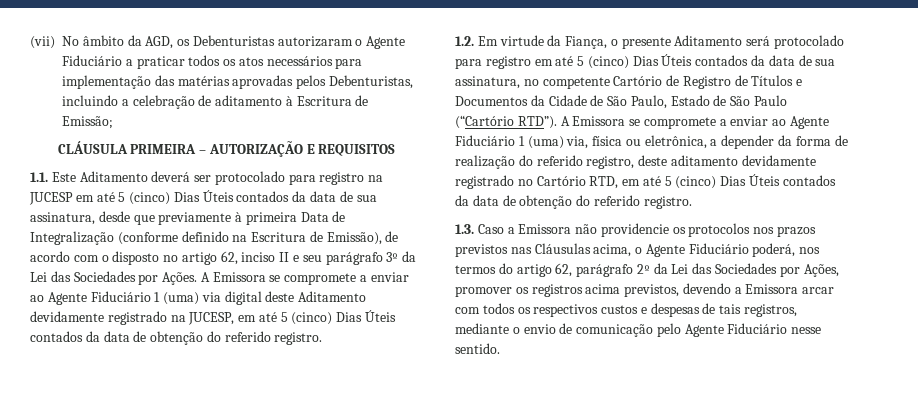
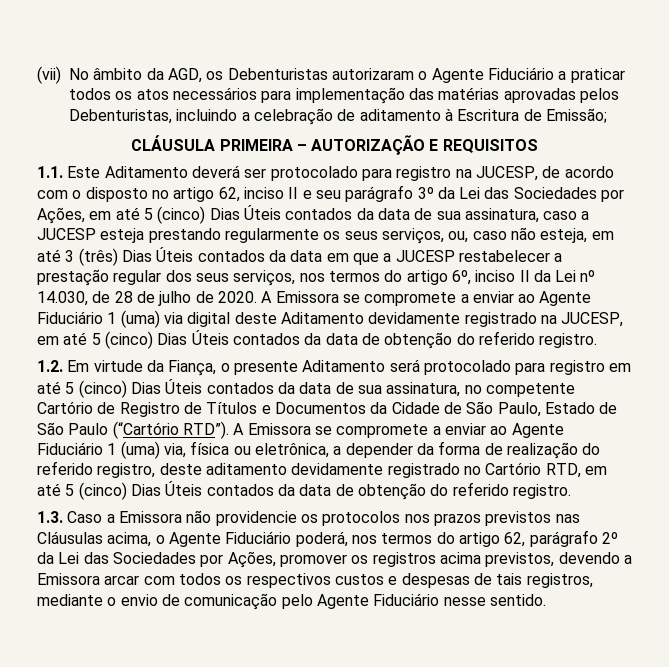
[29,190,377,205] [30,211,346,225] [30,231,382,245] JUCESP em até 5 (cinco) Dias Úteis contados da data de sua assinatura, desde que previamente à primeira Data de Integralização (conforme definido na Escritura de Emissão), -> [475,166,538,181] JUCESP,
[162,272,198,285] Ações. -> [37,205,590,224] [37,227,614,244] [37,247,563,266] [37,269,596,286] [37,291,257,306] Ações, em até 5 (cinco) Dias Úteis contados da data de sua assinatura, caso a JUCESP esteja prestando regularmente os seus serviços, ou, caso não esteja, em até 3 (três) Dias Úteis contados da data em que a JUCESP restabelecer a prestação regular dos seus serviços, nos termos do artigo 6º, inciso II da Lei nº 14.030, de 28 de julho de 2020.

